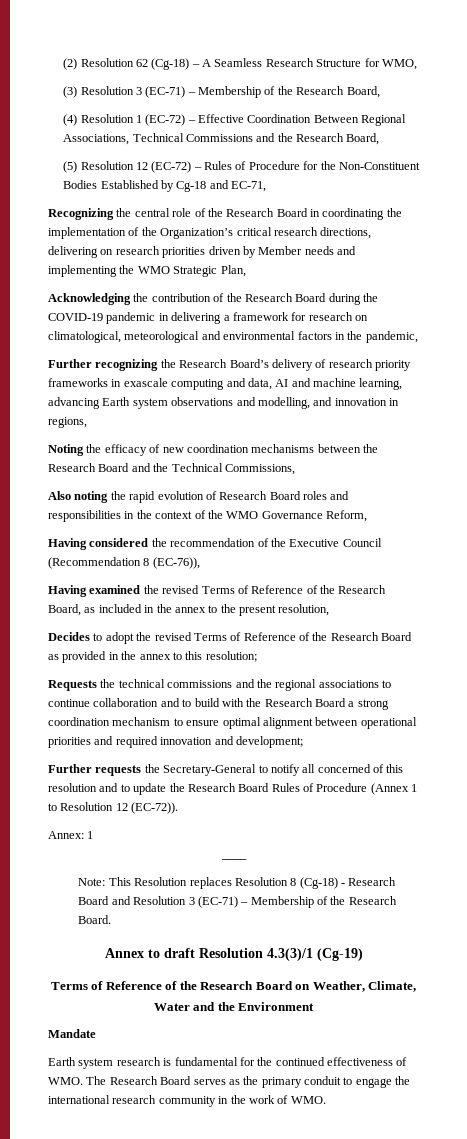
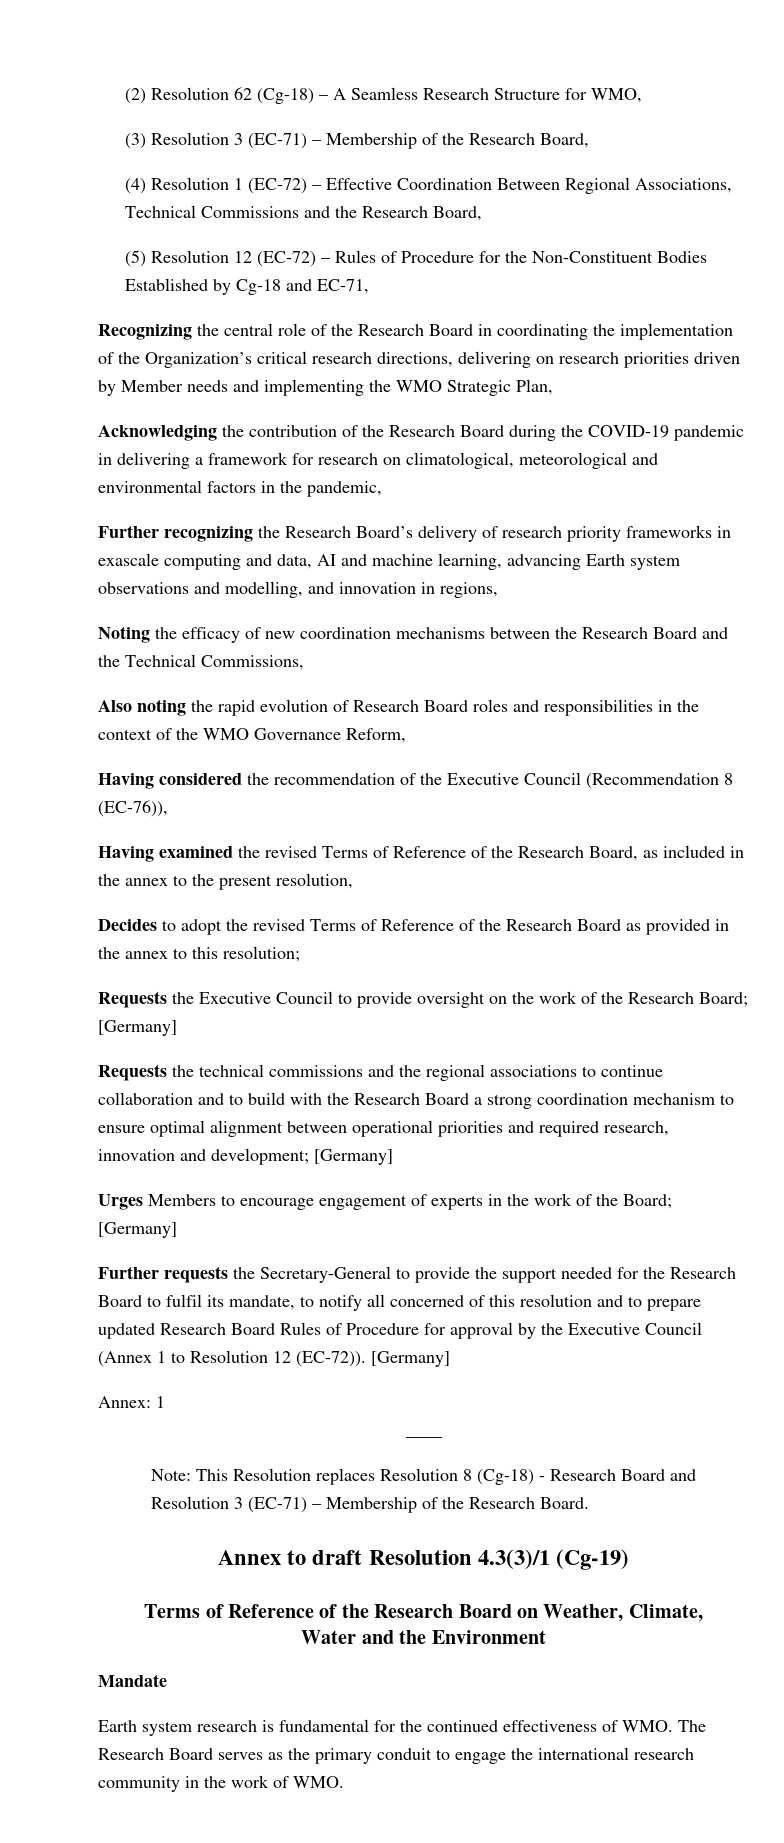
(257, 656) none -> [98,991,748,1008] [98,1020,177,1036] // Requests the Executive Council to provide oversight on the work of the Research Board; [Germany]
(158, 742) none -> [604,1121,669,1136] research,
(303, 742) none -> [314,1149,393,1165] [98,1193,672,1210] [98,1222,177,1238] [Germany] // Urges Members to encourage engagement of experts in the work of the Board; [Germany]
(268, 769) none -> [415,1267,736,1283] [98,1294,314,1310] provide the support needed for the Research Board to fulfil its mandate, to
[133,783,185,795] update the -> [647,1299,701,1311] [98,1323,155,1339] prepare updated
(368, 787) none -> [424,1322,702,1339] for approval by the Executive Council
(179, 808) none -> [371,1351,450,1367] [Germany]

